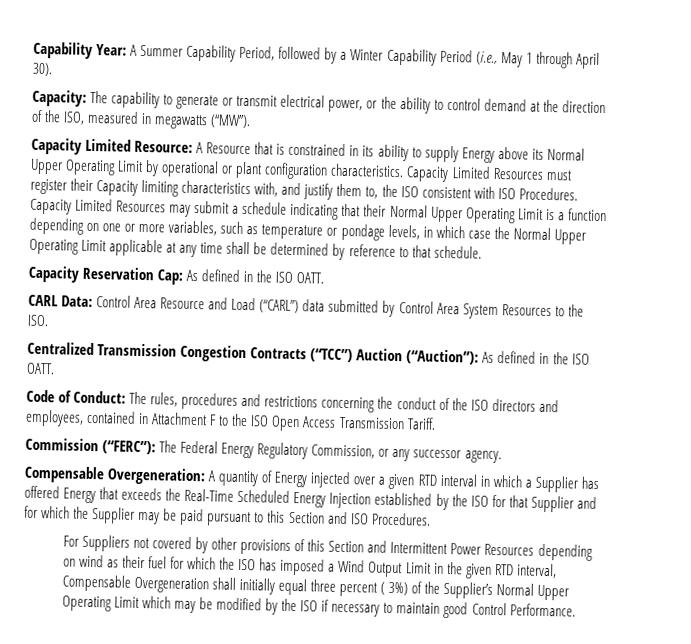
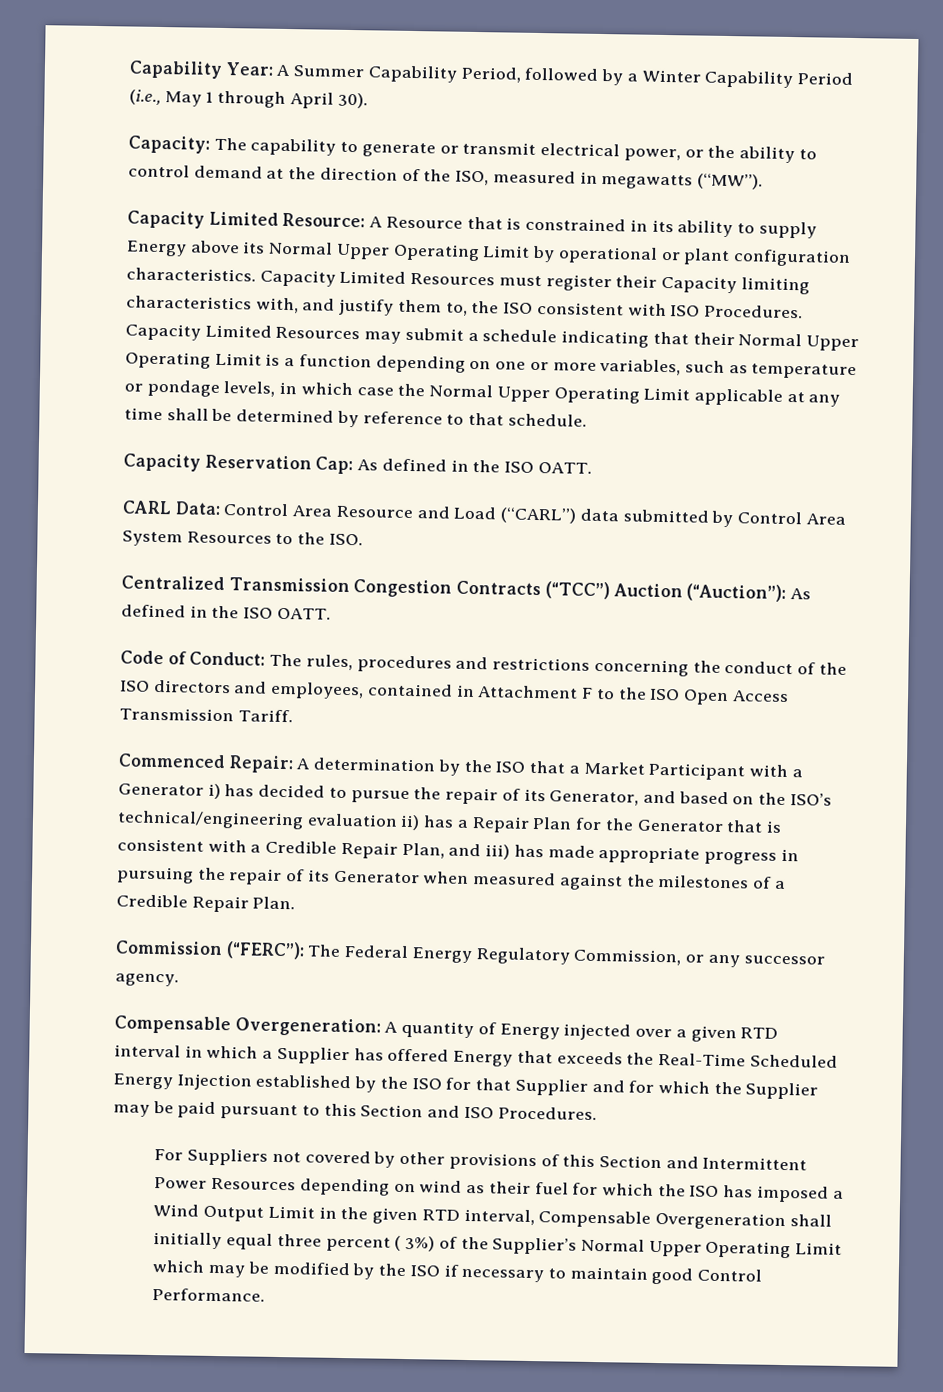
(436, 423) none -> [118,753,803,781] [118,783,832,806] [117,810,782,833] [117,838,799,865] [116,866,786,891] [116,894,296,913] // Commenced Repair: A determination by the ISO that a Market Participant with a Generator i) has decided to pursue the repair of its Generator, and based on the ISO’s technical/engineering evaluation ii) has a Repair Plan for the Generator that is consistent with a Credible Repair Plan, and iii) has made appropriate progress in pursuing the repair of its Generator when measured against the milestones of a Credible Repair Plan.

